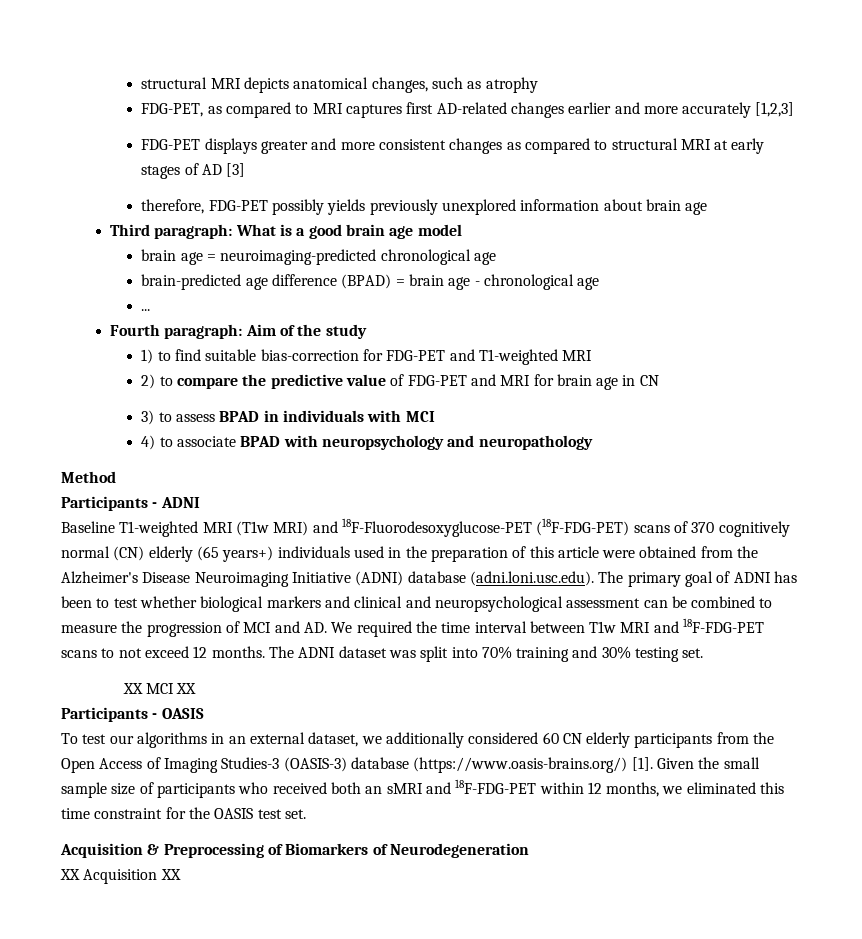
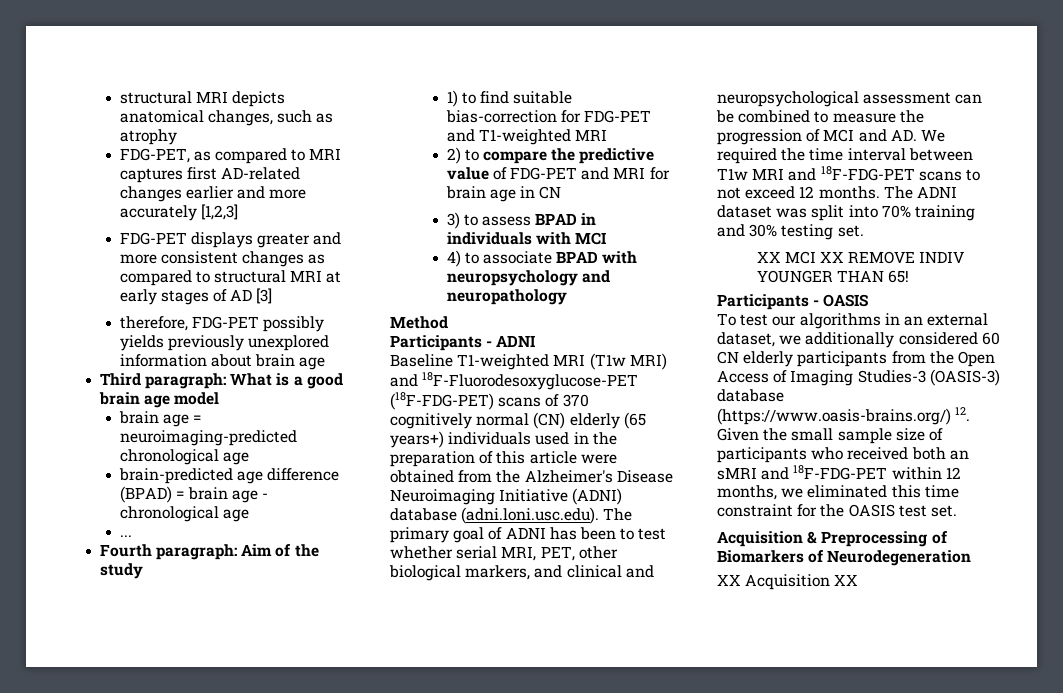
[200,596,321,612] biological markers -> [456,546,618,561] [389,565,531,581] serial MRI, PET, other biological markers,
(197, 688) none -> [848,251,965,264] [756,270,909,283] REMOVE INDIV YOUNGER THAN 65!
[631,757,653,771] [1]. -> [955,407,971,421] 12.

